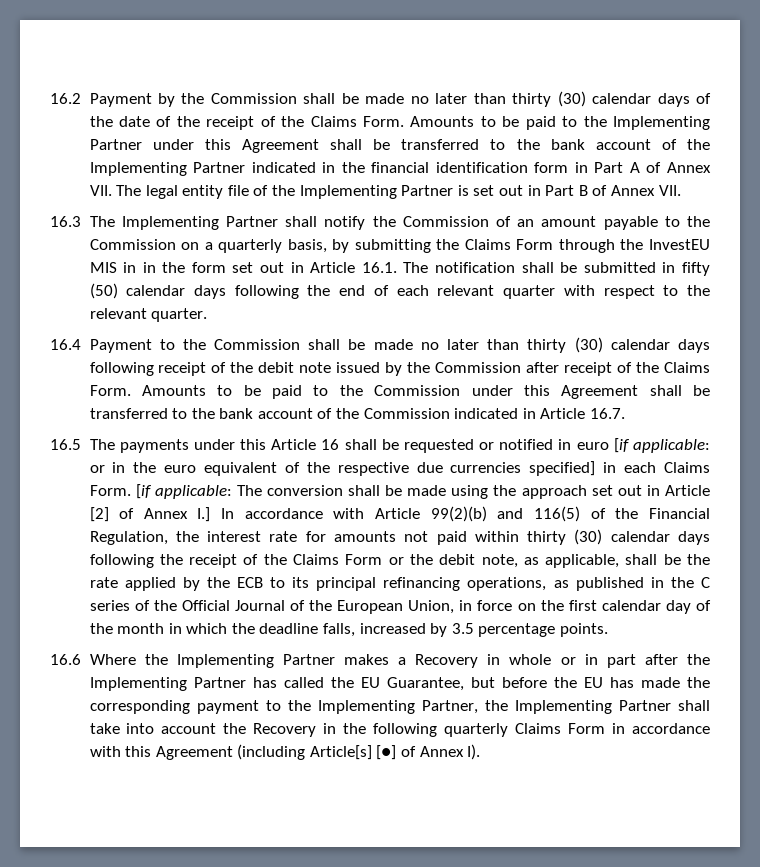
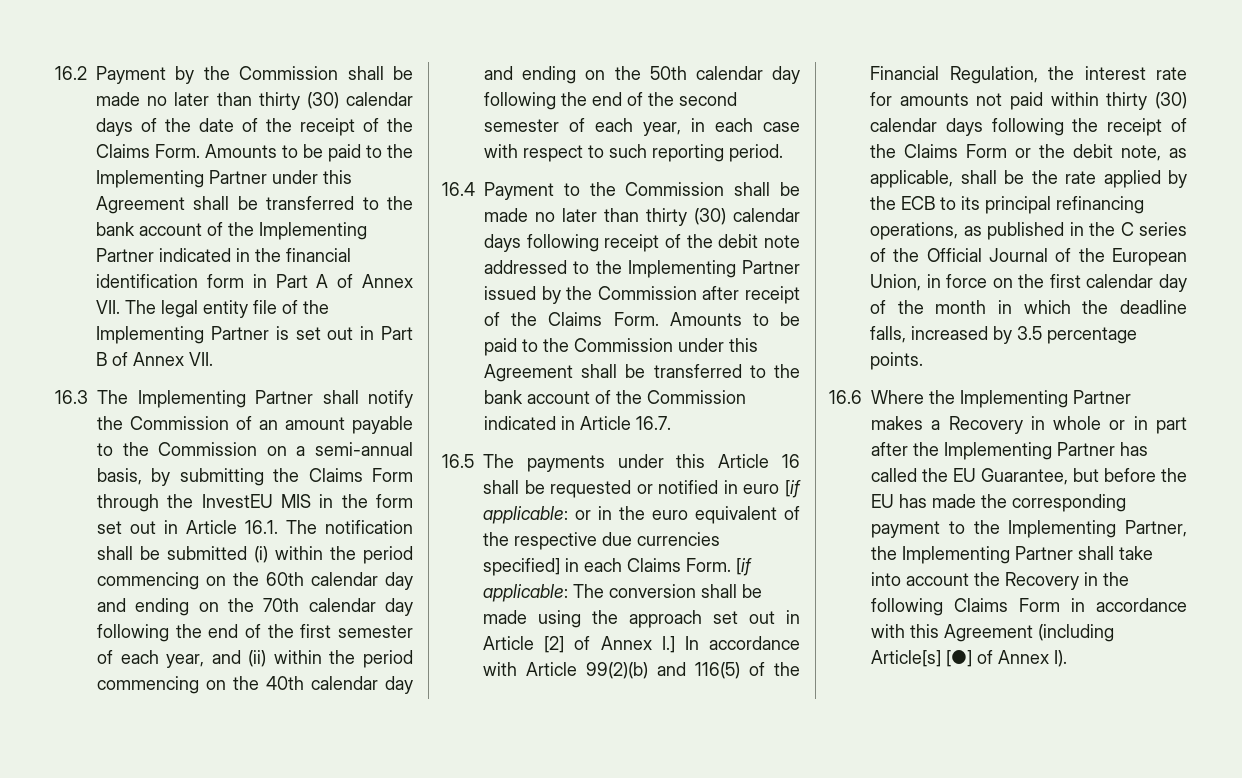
[218,239,283,253] quarterly -> [315,442,413,456] semi-annual
[142,262,156,273] in -> (334, 501) none
[662,262,710,276] [89,283,710,299] [89,308,208,322] in fifty (50) calendar days following the end of each relevant quarter with respect to the relevant quarter. -> [254,546,413,564] [97,572,413,590] [97,598,413,616] [97,624,413,642] [97,650,413,668] [97,676,413,694] [484,66,800,84] [484,92,737,110] [484,118,800,136] [484,144,783,162] (i) within the period commencing on the 60th calendar day and ending on the 70th calendar day following the end of the first semester of each year, and (ii) within the period commencing on the 40th calendar day and ending on the 50th calendar day following the end of the second semester of each year, in each case with respect to such reporting period.
(332, 367) none -> [484,260,800,278] addressed to the Implementing Partner
[444,723,509,737] quarterly -> (943, 607) none

